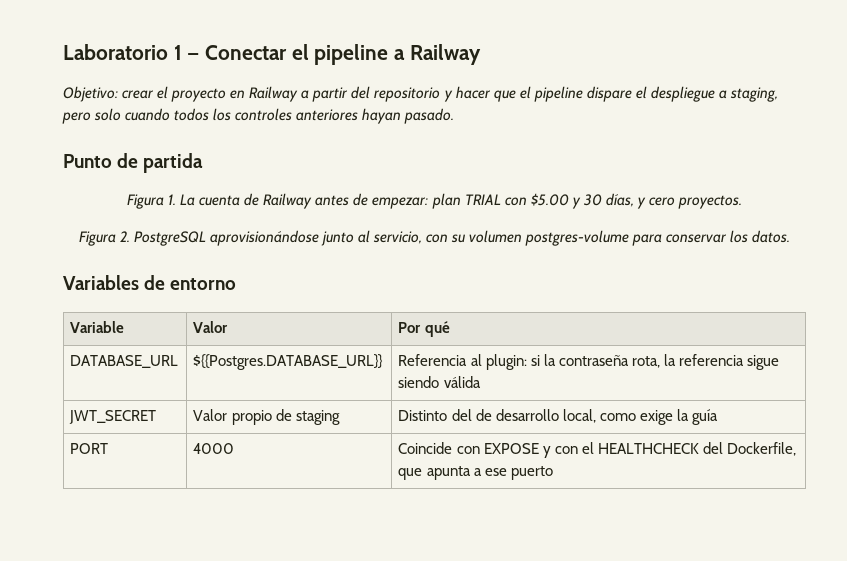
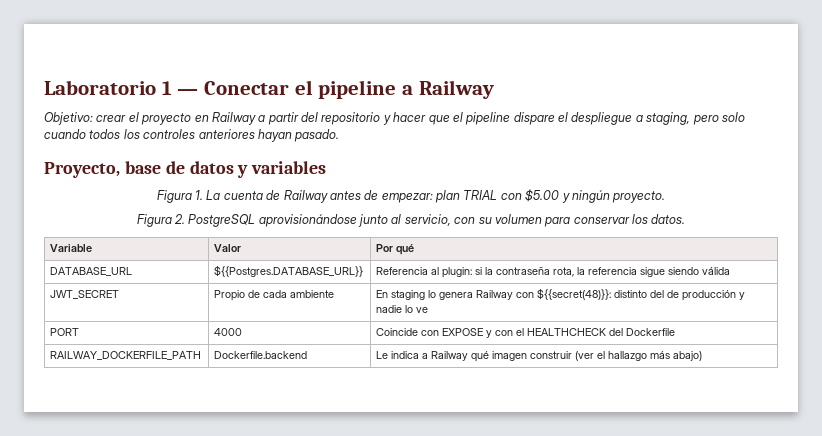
[63,153,204,173] Punto de partida -> [44,161,327,178] Proyecto, base de datos y variables
[582,193,742,209] 30 días, y cero proyectos. -> [571,190,666,203] ningún proyecto.
[525,230,630,246] postgres-volume -> (542, 219) none
[63,275,237,290] // Variables de entorno -> (686, 219) none
[193,409,340,425] [398,409,718,425] Valor propio de staging | Distinto del de desarrollo local, como exige la guía -> [214,290,335,301] [376,288,746,301] [376,305,429,313] Propio de cada ambiente | En staging lo genera Railway con ${{secret(48)}}: distinto del de producción y nadie lo ve
[726,442,796,456] [398,466,553,480] Dockerfile, que apunta a ese puerto -> [626,328,676,336] [50,351,202,360] [214,351,308,359] [376,351,703,362] Dockerfile // RAILWAY_DOCKERFILE_PATH | Dockerfile.backend | Le indica a Railway qué imagen construir (ver el hallazgo más abajo)

